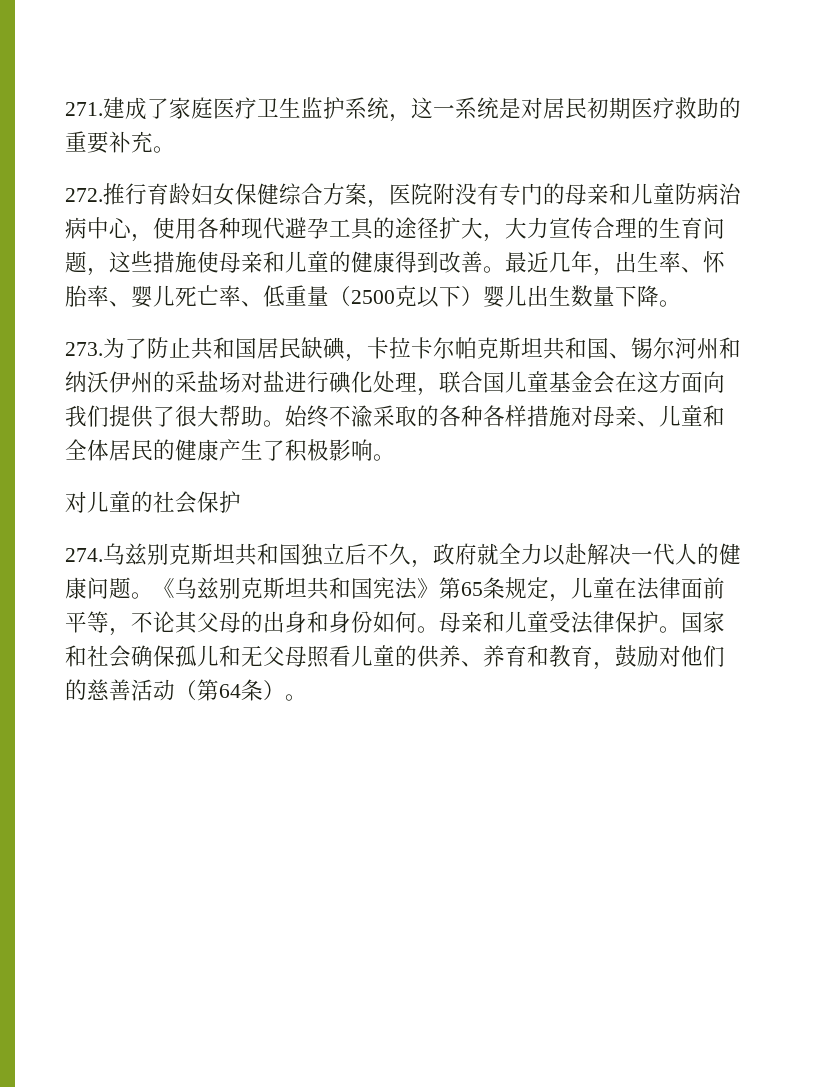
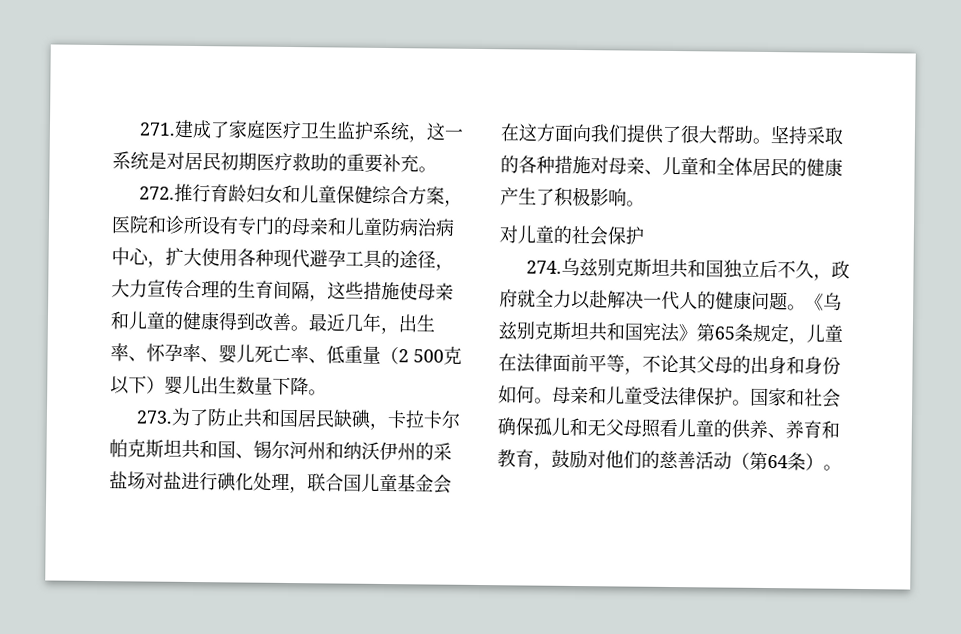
(235, 194) none -> [281,184,337,204] 和儿童
[433,183,477,205] 附没 -> [147,215,221,235] 和诊所设
(153, 238) none -> [165,247,202,267] 扩大
[439,217,483,239] 扩大 -> (436, 259) none
[703,217,725,239] [65,251,87,273] 问题 -> [273,280,310,300] 间隔
[65,285,88,307] 胎 -> [164,343,183,362] 孕
[351,290,395,304] 2500 -> [398,349,444,363] 2 500
[285,405,373,428] 始终不渝 -> [770,125,808,145] 坚持
[483,405,527,427] 各样 -> (555, 164) none

